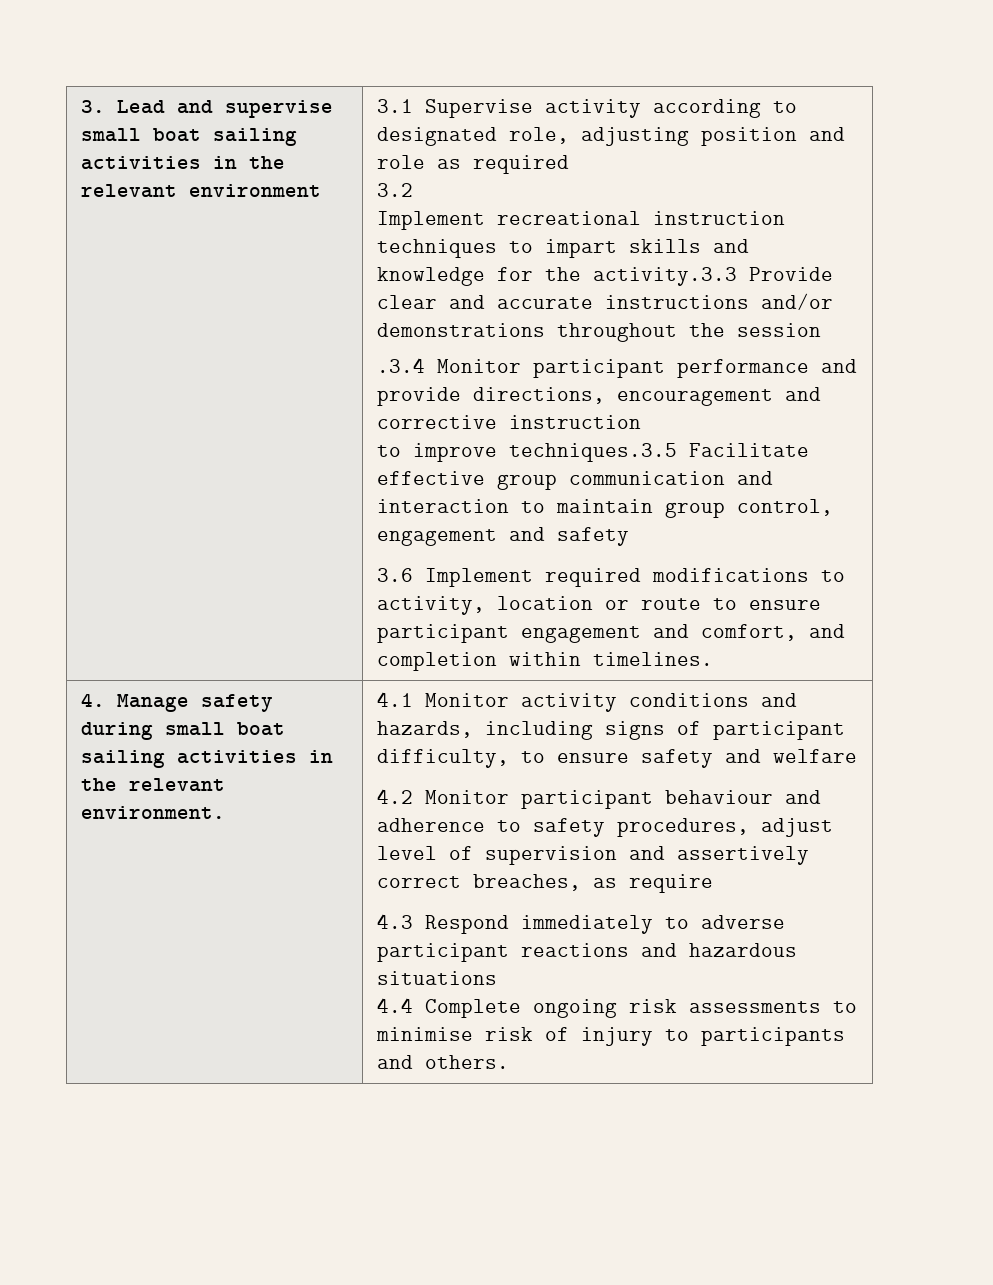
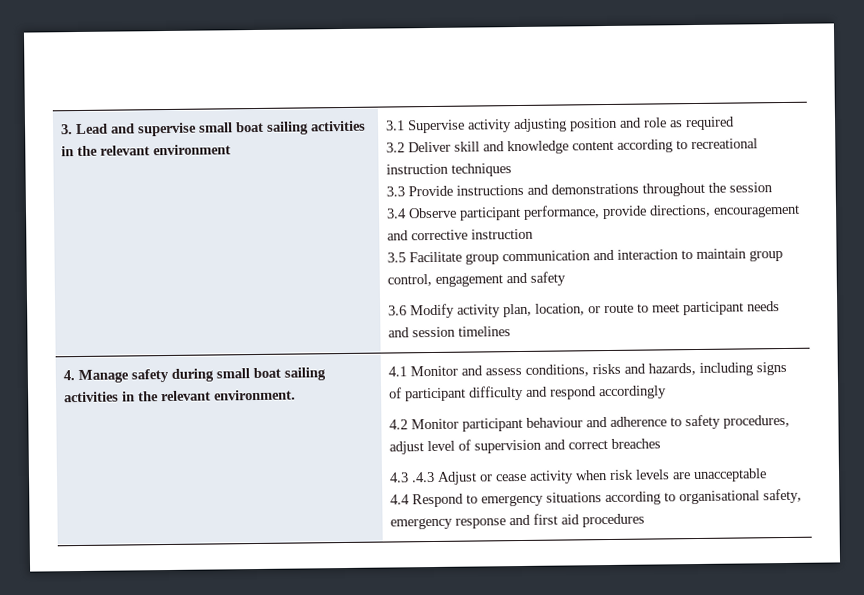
[652,99,797,118] [376,127,569,146] according to designated role, -> (512, 126) none
[376,211,785,230] [376,239,749,258] [376,267,833,286] [376,293,833,310] // Implement recreational instruction techniques to impart skills and knowledge for the activity.3.3 Provide clear and accurate instructions and/or -> [407,138,758,155] [385,163,512,177] [385,184,549,197] Deliver skill and knowledge content according to recreational instruction techniques // 3.3 Provide instructions and
[376,358,857,378] .3.4 Monitor participant performance and -> [385,205,600,221] 3.4 Observe participant performance,
[376,443,809,462] [376,471,485,485] to improve techniques.3.5 Facilitate effective -> [386,251,462,263] 3.5 Facilitate
[424,568,845,587] [376,596,821,615] [376,624,845,643] [376,652,713,671] Implement required modifications to activity, location or route to ensure participant engagement and comfort, and completion within timelines. -> [409,301,780,319] [387,326,511,338] Modify activity plan, location, or route to meet participant needs and session timelines
[520,693,749,712] activity conditions -> [460,363,621,377] and assess conditions, risks
[376,749,857,768] difficulty, to ensure safety and welfare -> [468,385,667,401] difficulty and respond accordingly
[676,846,809,865] [376,874,713,893] [376,914,785,934] [376,943,797,962] [376,971,497,985] [376,998,857,1018] [375,1027,845,1046] [376,1055,509,1069] assertively correct breaches, as require // 4.3 Respond immediately to adverse participant reactions and hazardous situations // 4.4 Complete ongoing risk assessments to minimise risk of injury to participants and others. -> [567,438,661,450] [388,468,767,485] [389,488,802,508] [389,513,645,530] correct breaches // 4.3 .4.3 Adjust or cease activity when risk levels are unacceptable // 4.4 Respond to emergency situations according to organisational safety, emergency response and first aid procedures

